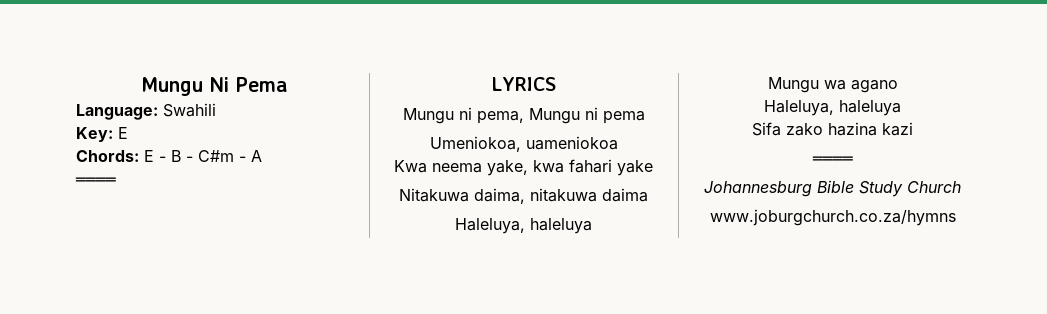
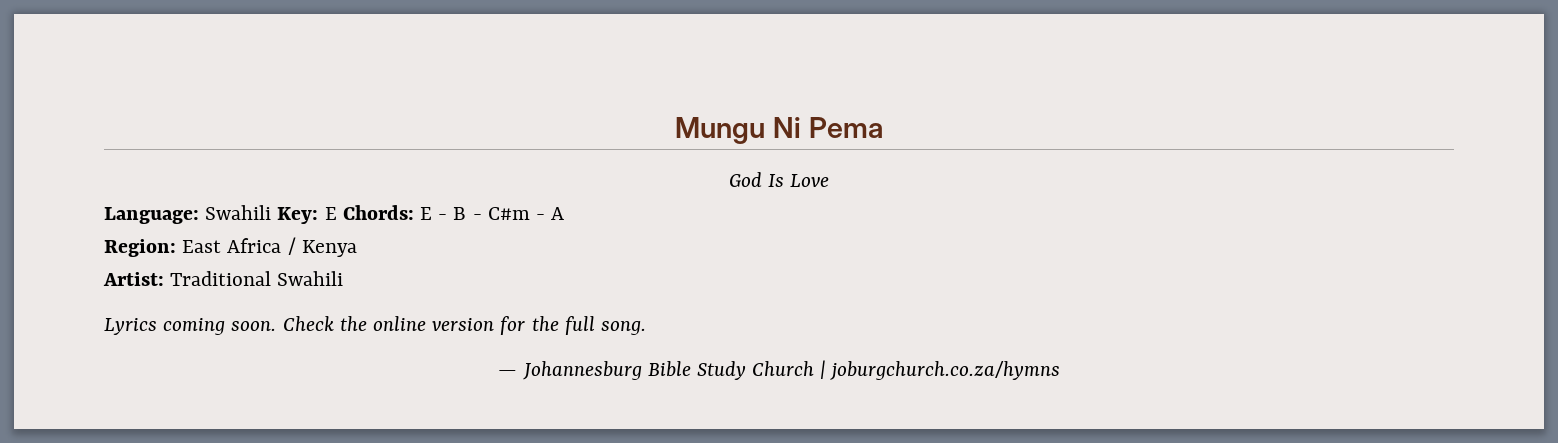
(288, 84) none -> [728,172,830,187] // God Is Love
(216, 110) // -> (272, 212) none
(128, 133) // -> (337, 213) none
[75,177,116,185] [491,77,556,91] [402,107,645,124] [429,136,618,152] [394,159,653,176] [399,188,648,204] [455,218,592,234] [767,77,898,93] [764,100,901,116] [752,122,913,136] [811,156,853,164] ════ // LYRICS // Mungu ni pema, Mungu ni pema // Umeniokoa, uameniokoa // Kwa neema yake, kwa fahari yake // Nitakuwa daima, nitakuwa daima // Haleluya, haleluya // Mungu wa agano // Haleluya, haleluya // Sifa zako hazina kazi // ════ // -> [104,237,357,257] [103,271,344,286] [104,316,647,335] [498,370,518,376] Region: East Africa / Kenya // Artist: Traditional Swahili // Lyrics coming soon. Check the online version for the full song. // —
[709,209,956,226] // www.joburgchurch.co.za/hymns -> [820,360,1060,380] | joburgchurch.co.za/hymns

